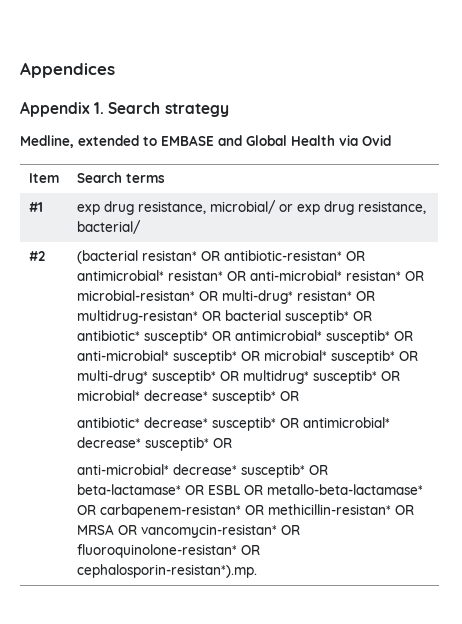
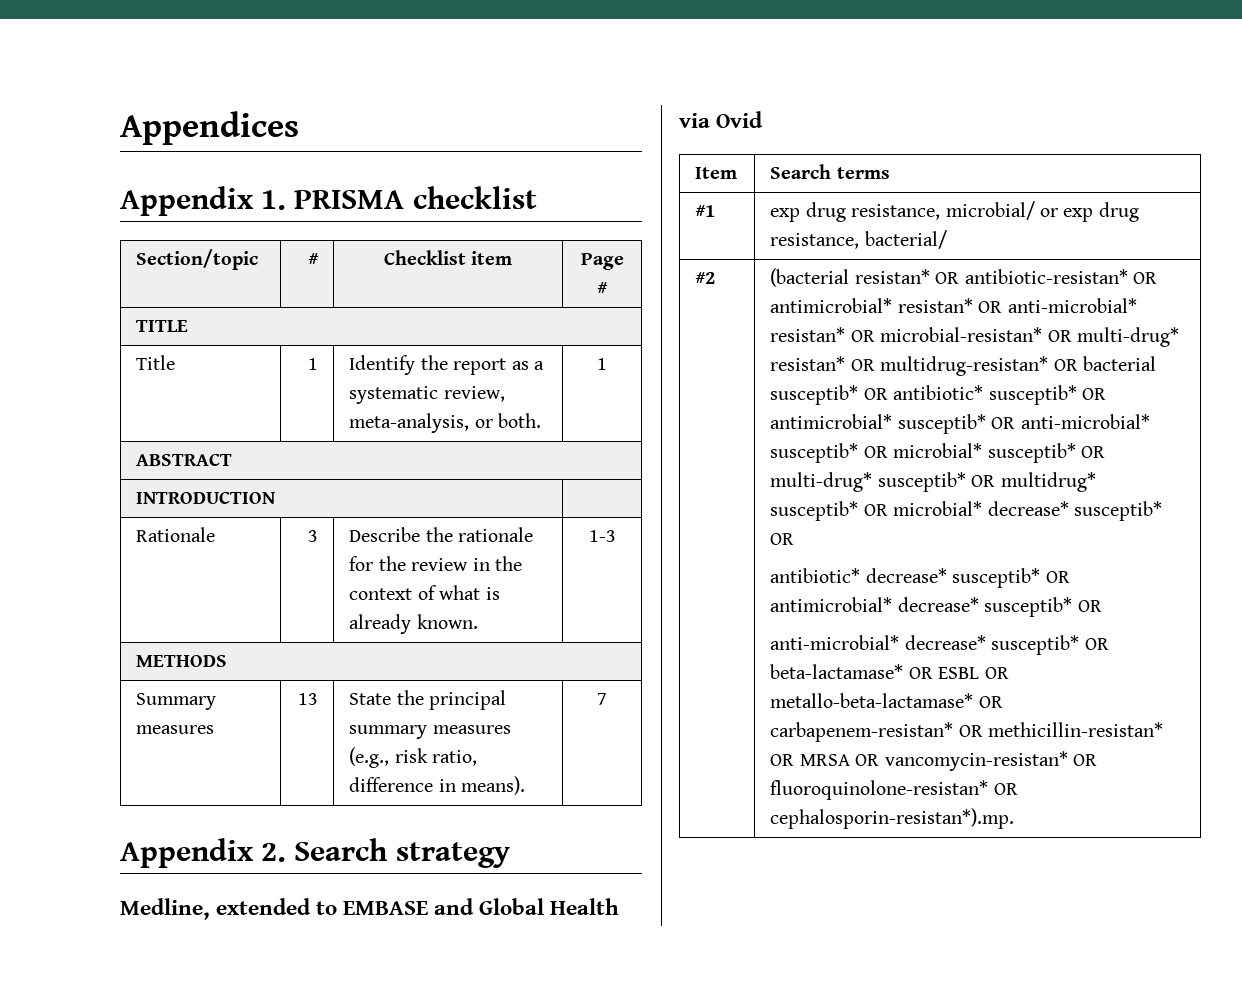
(105, 108) none -> [294,186,537,209] [136,249,259,270] [307,253,319,265] [383,250,513,265] [580,253,624,270] [597,282,608,294] [136,320,189,332] [136,355,176,370] [307,358,318,370] [349,355,544,375] [349,386,505,404] [349,413,542,433] [597,358,607,370] [136,453,233,466] [136,491,276,504] [136,527,216,542] [307,530,318,542] [349,527,534,542] [349,556,522,571] [349,585,500,600] [349,614,478,634] [588,530,616,542] [136,655,228,667] [136,693,217,710] [136,725,215,734] [297,693,318,705] [349,690,507,710] [349,725,511,739] [349,747,478,768] [349,776,526,795] [597,693,607,705] [120,838,287,868] PRISMA checklist // Section/topic | # | Checklist item | Page # // TITLE // Title | 1 | Identify the report as a systematic review, meta-analysis, or both. | 1 // ABSTRACT // INTRODUCTION | // Rationale | 3 | Describe the rationale for the review in the context of what is already known. | 1-3 // METHODS // Summary measures | 13 | State the principal summary measures (e.g., risk ratio, difference in means). | 7 // Appendix 2.

